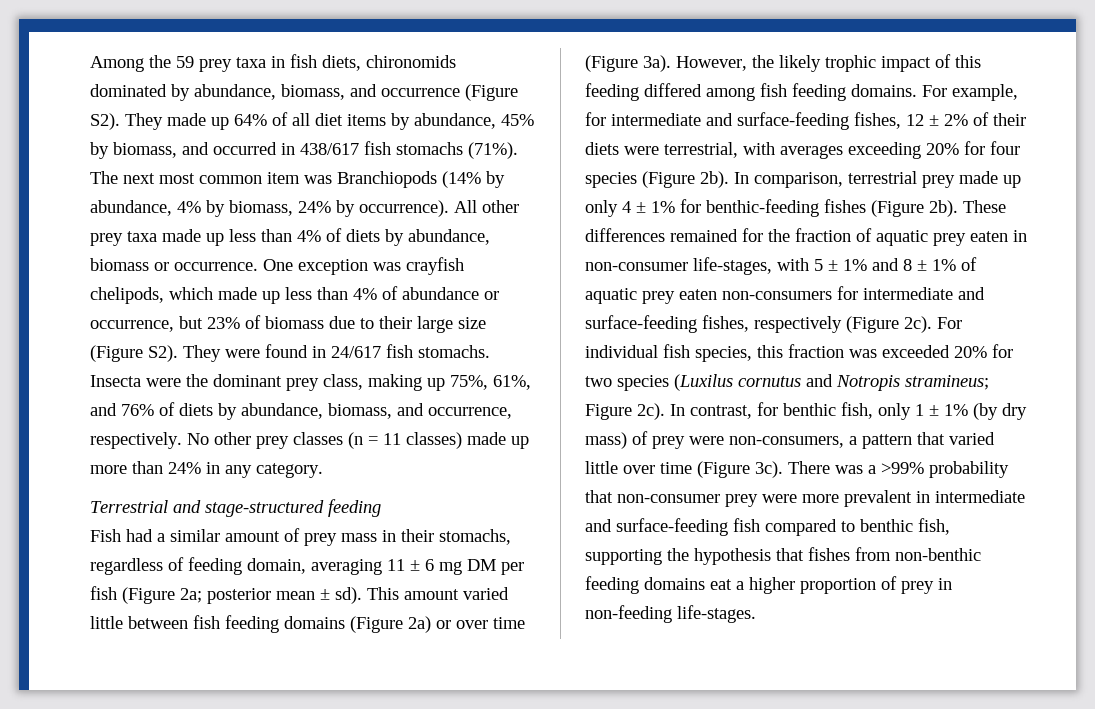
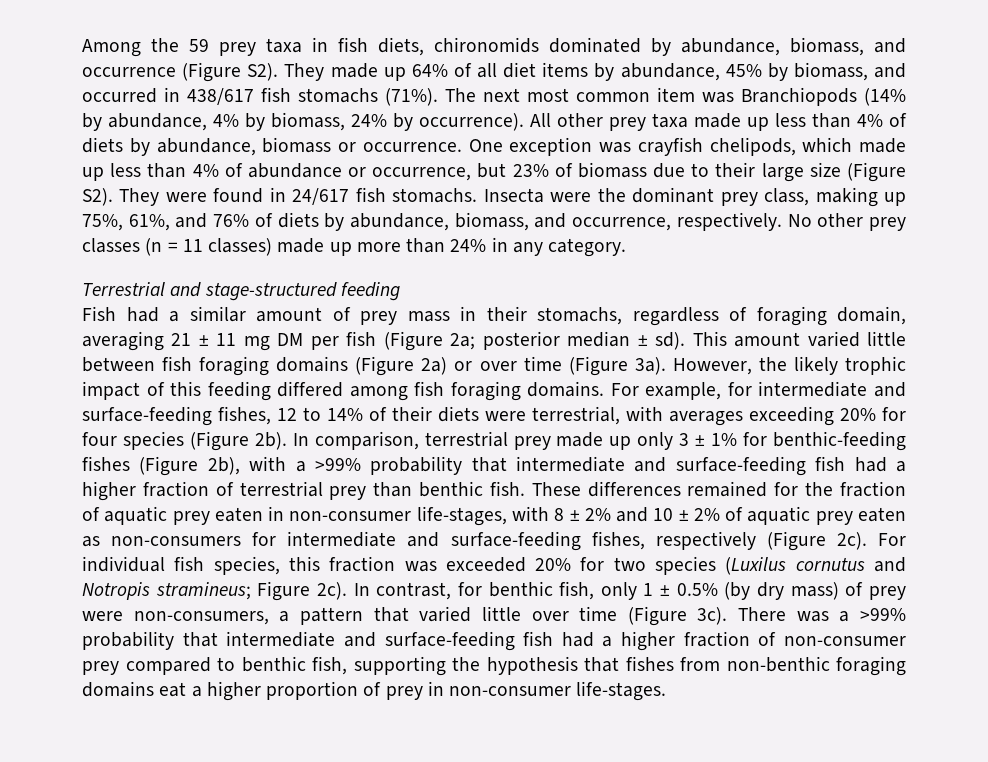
[188,557,242,575] feeding -> [756,306,827,326] foraging
[387,559,434,571] 11 ± 6 -> [171,333,237,346] 21 ± 11
[276,591,315,600] mean -> [567,331,631,347] median
[225,615,279,633] feeding -> [199,356,270,376] foraging
[792,83,846,101] feeding -> [450,381,521,401] foraging
[929,114,968,126] ± 2% -> [303,407,363,421] to 14%
[622,201,631,213] 4 -> [679,433,690,446] 3
[929,200,958,217] 2b). -> [207,456,906,476] [82,481,525,501] 2b), with a >99% probability that intermediate and surface-feeding fish had a higher fraction of terrestrial prey than benthic fish.
[814,257,977,271] [585,288,717,304] 5 ± 1% and 8 ± 1% of aquatic prey eaten -> [554,506,907,525] [82,536,100,547] 8 ± 2% and 10 ± 2% of aquatic prey eaten as
[944,404,968,416] 1% -> [676,583,718,596] 0.5%
[617,490,1025,507] [585,518,760,536] non-consumer prey were more prevalent in intermediate and surface-feeding fish -> [226,631,906,651] [82,661,119,675] intermediate and surface-feeding fish had a higher fraction of non-consumer prey
[585,576,639,594] feeding -> [836,656,906,676] foraging
[585,605,672,623] non-feeding -> [449,686,572,696] non-consumer

